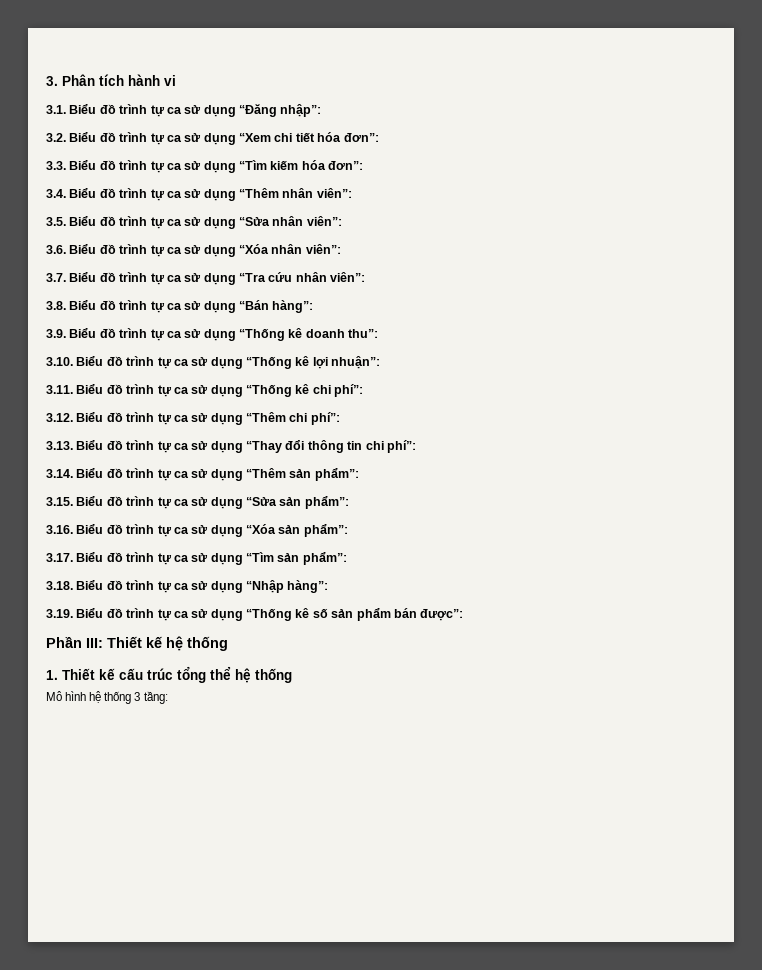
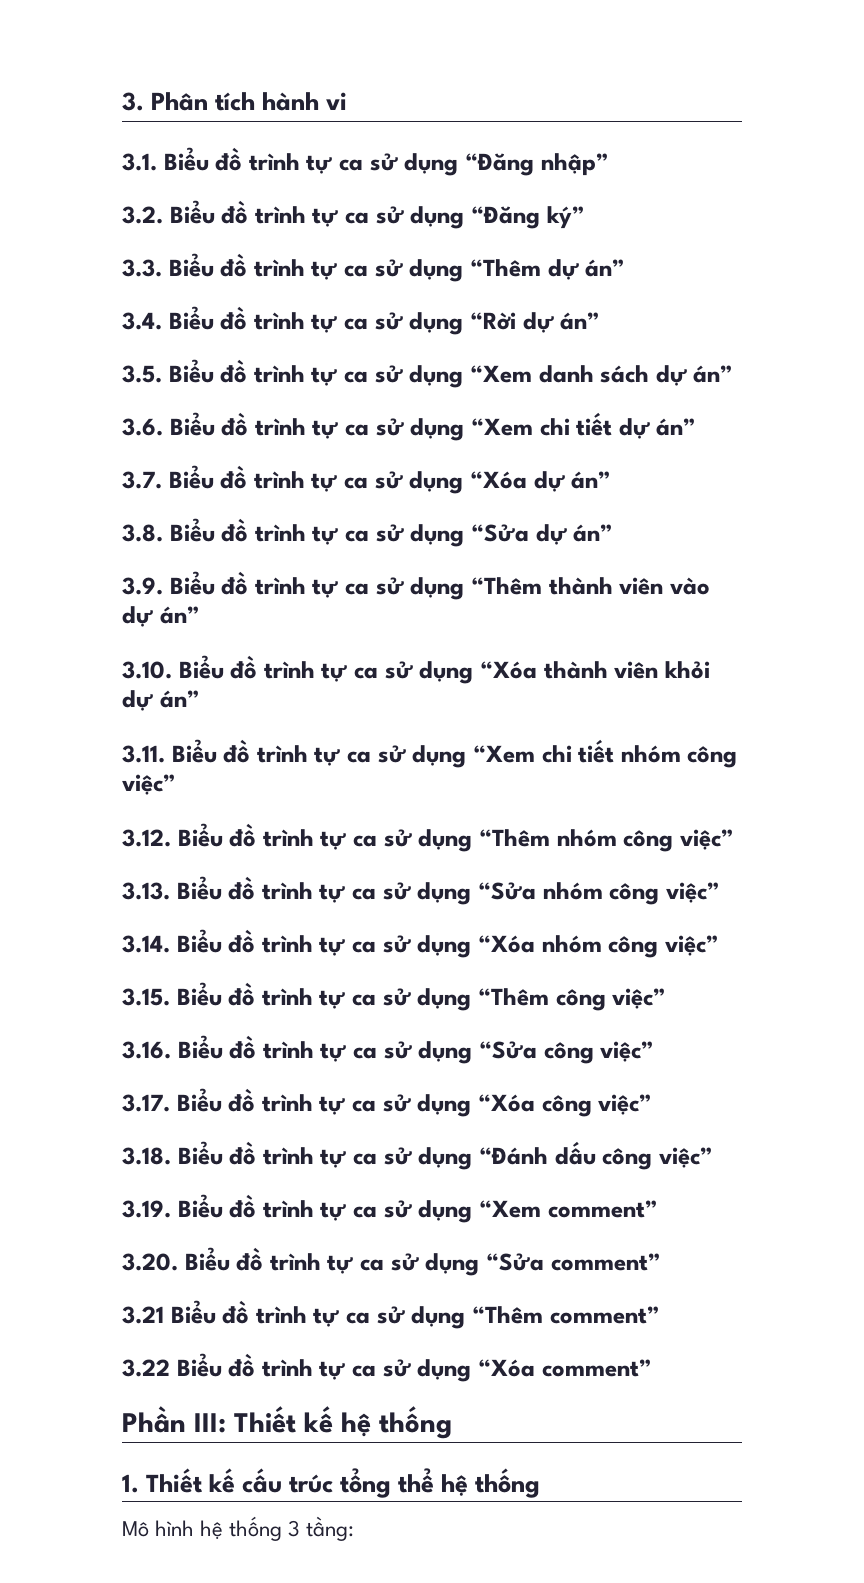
[280,104,322,117] nhập”: -> [540,153,609,176] nhập”
[239,132,379,142] [46,159,364,173] [46,187,352,201] [46,215,342,229] [46,243,341,257] “Xem chi tiết hóa đơn”: // 3.3. Biểu đồ trình tự ca sử dụng “Tìm kiếm hóa đơn”: // 3.4. Biểu đồ trình tự ca sử dụng “Thêm nhân viên”: // 3.5. Biểu đồ trình tự ca sử dụng “Sửa nhân viên”: // 3.6. Biểu đồ trình tự ca sử dụng “Xóa nhân viên”: -> [470,206,585,229] [122,253,626,282] [122,306,601,335] [122,359,734,388] [122,412,697,441] “Đăng ký” // 3.3. Biểu đồ trình tự ca sử dụng “Thêm dự án” // 3.4. Biểu đồ trình tự ca sử dụng “Rời dự án” // 3.5. Biểu đồ trình tự ca sử dụng “Xem danh sách dự án” // 3.6. Biểu đồ trình tự ca sử dụng “Xem chi tiết dự án”
[239,272,366,282] “Tra cứu nhân viên”: -> [469,471,612,492] “Xóa dự án”
[239,300,314,313] “Bán hàng”: -> [470,524,614,545] “Sửa dự án”
[239,328,379,341] “Thống kê doanh thu”: -> [470,577,710,595] [122,606,200,627] “Thêm thành viên vào dự án”
[246,356,381,369] “Thống kê lợi nhuận”: -> [479,661,710,679] [122,690,200,711] “Xóa thành viên khỏi dự án”
[246,384,364,397] “Thống kê chi phí”: -> [472,739,738,768] [122,774,176,795] “Xem chi tiết nhóm công việc”
[289,412,340,425] chi phí”: -> [556,829,734,852] nhóm công việc”
[246,439,416,453] “Thay đổi thông tin chi phí”: -> [477,882,720,905] “Sửa nhóm công việc”
[246,467,359,481] “Thêm sản phẩm”: -> [477,935,719,958] “Xóa nhóm công việc”
[246,495,349,509] “Sửa sản phẩm”: -> [477,988,667,1011] “Thêm công việc”
[246,523,348,537] “Xóa sản phẩm”: -> [478,1041,655,1064] “Sửa công việc”
[246,551,347,565] “Tìm sản phẩm”: -> [477,1094,653,1117] “Xóa công việc”
[246,580,329,593] “Nhập hàng”: -> [478,1141,713,1170] “Đánh dấu công việc”
[246,607,464,621] “Thống kê số sản phẩm bán được”: -> [478,1200,658,1218] [122,1247,661,1276] [122,1300,660,1329] [122,1353,652,1382] “Xem comment” // 3.20. Biểu đồ trình tự ca sử dụng “Sửa comment” // 3.21 Biểu đồ trình tự ca sử dụng “Thêm comment” // 3.22 Biểu đồ trình tự ca sử dụng “Xóa comment”

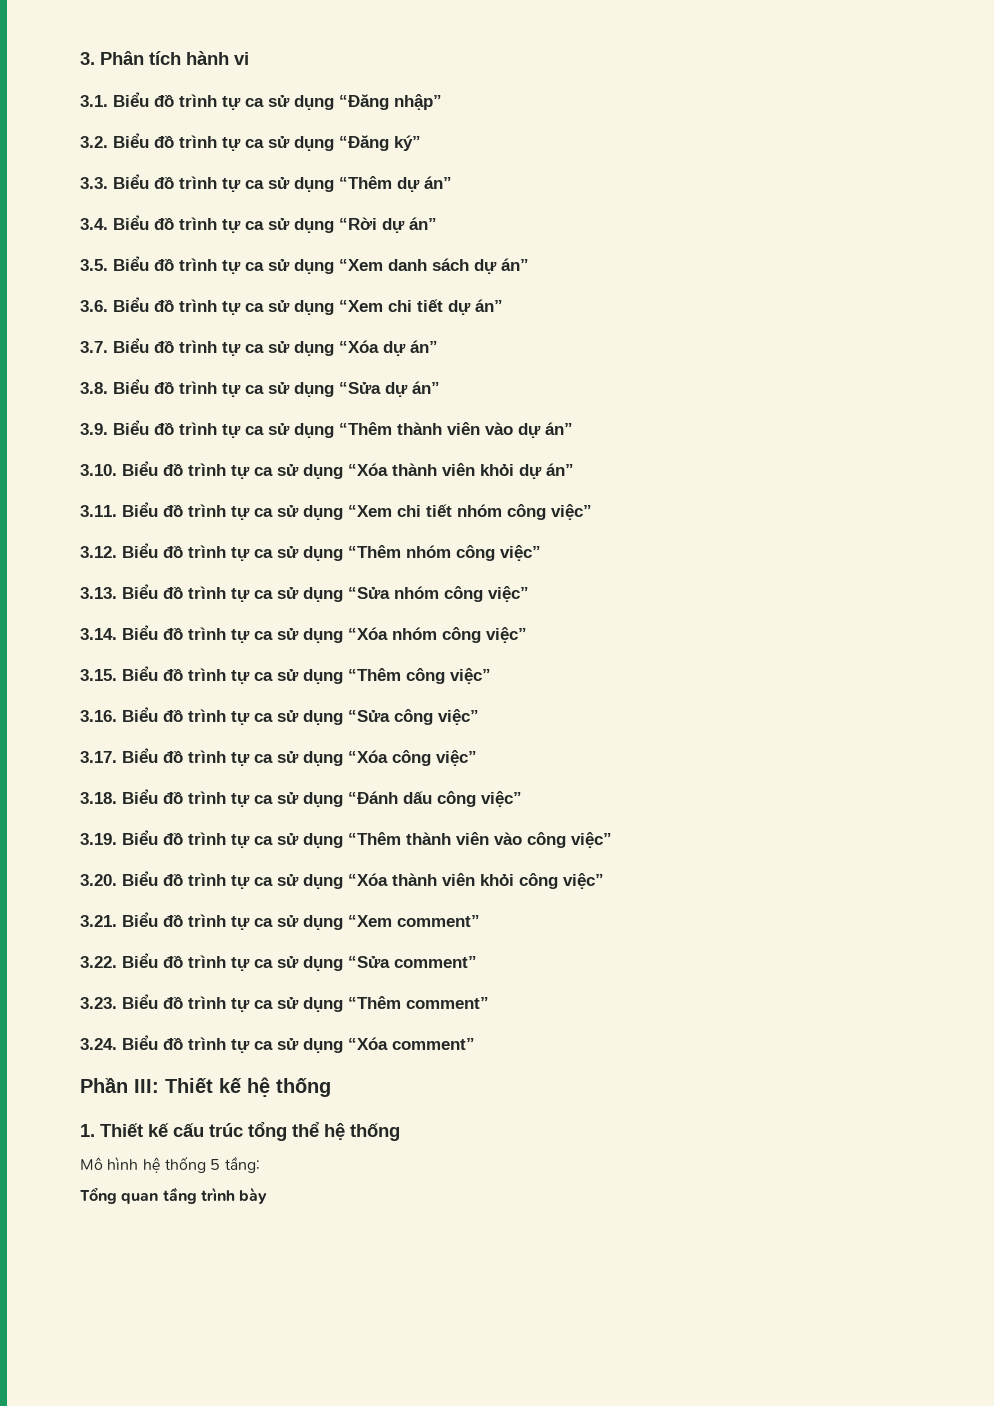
(473, 1211) none -> [348,832,612,848] [80,871,604,889] [80,912,343,930] “Thêm thành viên vào công việc” // 3.20. Biểu đồ trình tự ca sử dụng “Xóa thành viên khỏi công việc” // 3.21. Biểu đồ trình tự ca sử dụng
[122,1253,178,1271] 3.20. -> [80,956,117,968] 3.22.
[122,1306,164,1324] 3.21 -> [80,997,117,1009] 3.23.
[122,1359,170,1377] 3.22 -> [80,1038,117,1050] 3.24.
[288,1520,301,1537] 3 -> [210,1159,221,1170] 5
(355, 1528) none -> [80,1187,268,1204] // Tổng quan tầng trình bày

